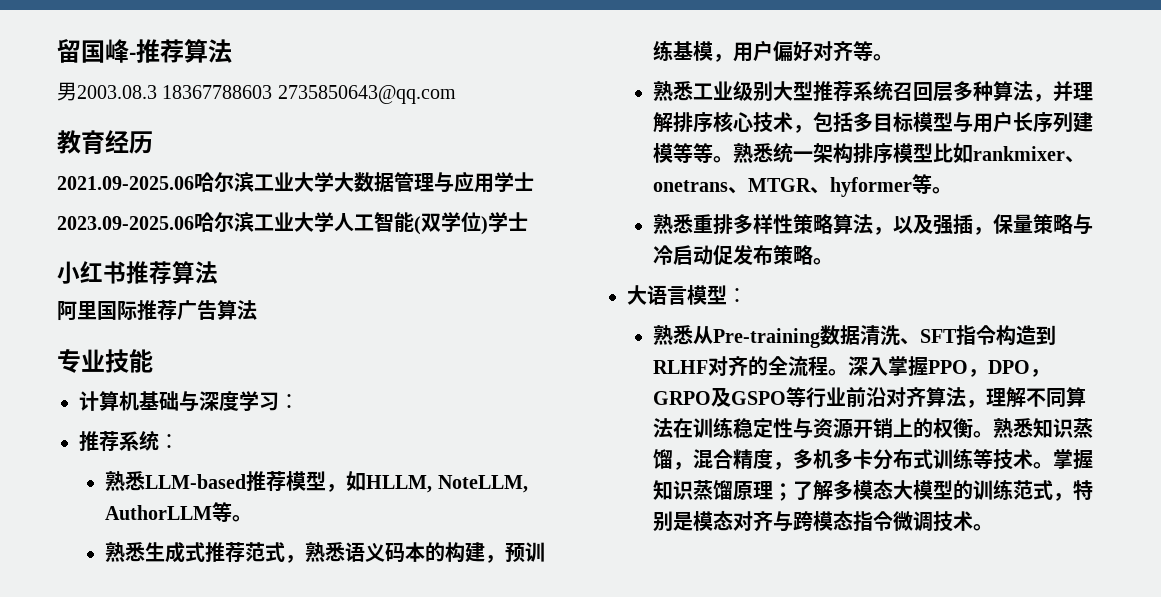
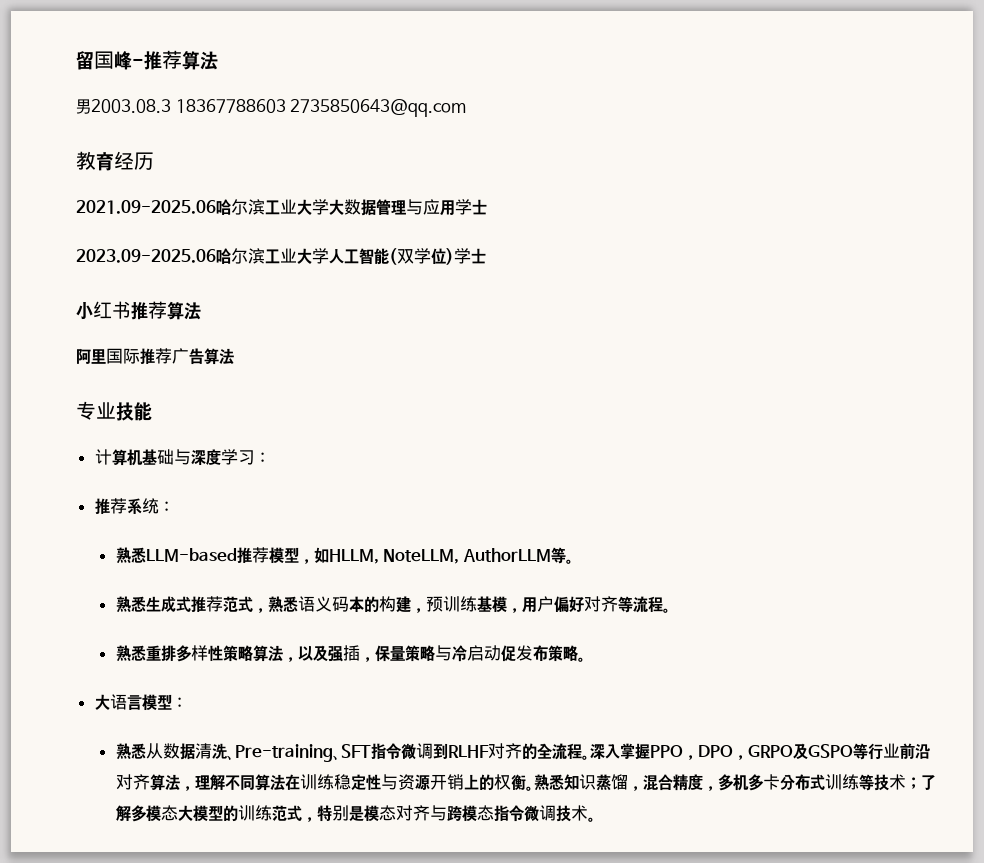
[873,54,894,61] [653,80,1094,102] [653,111,1094,133] [653,142,1086,164] [653,174,933,197] 。 // 熟悉工业级别大型推荐系统召回层多种算法，并理解排序核心技术，包括多目标模型与用户长序列建模等等。熟悉统一架构排序模型比如rankmixer、onetrans、MTGR、hyformer等 -> [632,596,663,613] 流程
[713,328,821,348] Pre-training -> (163, 751) none
(921, 341) none -> [234,744,341,762] Pre-training、
[996,325,1037,346] 构造 -> [400,743,433,760] 微调
[1033,449,1094,469] [653,480,774,500] 。掌握知识蒸馏原理 -> (906, 782) none

